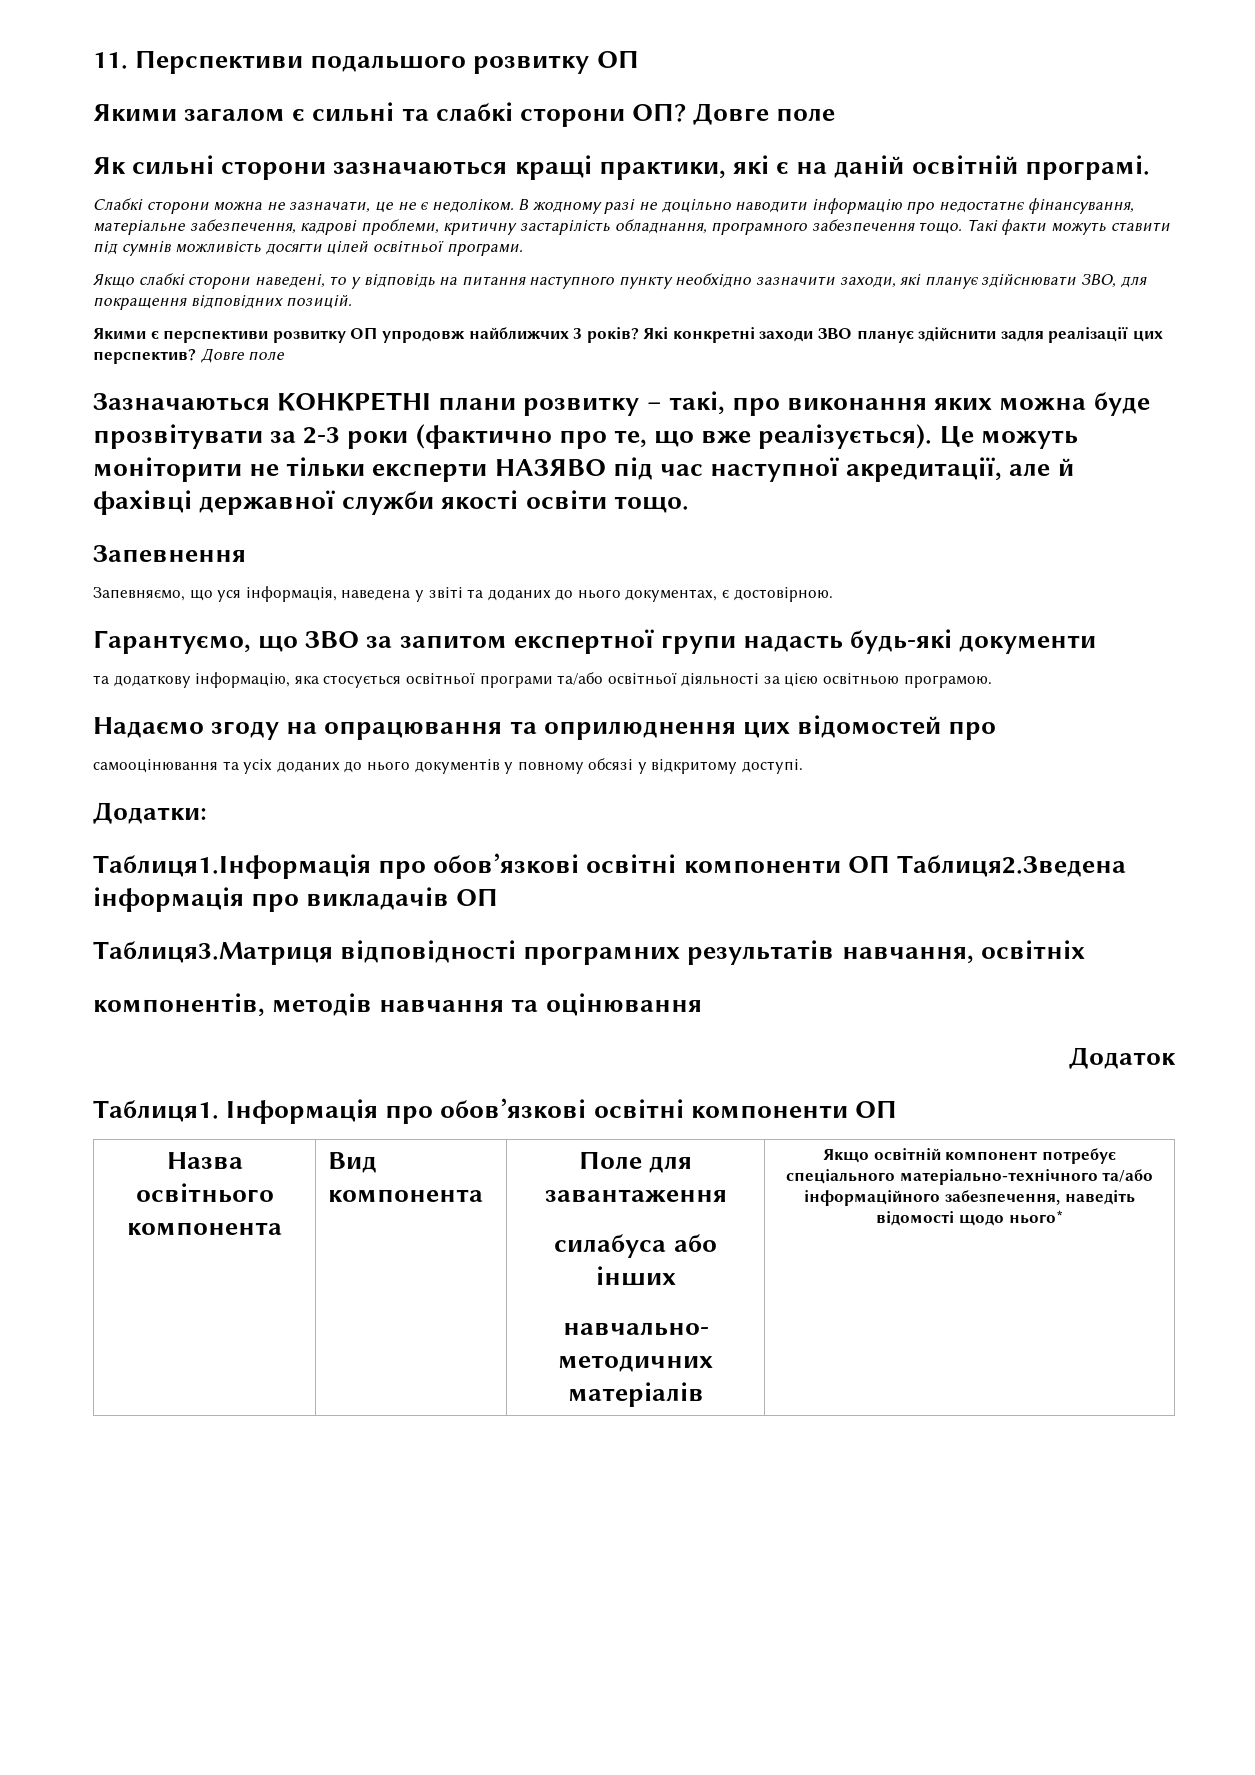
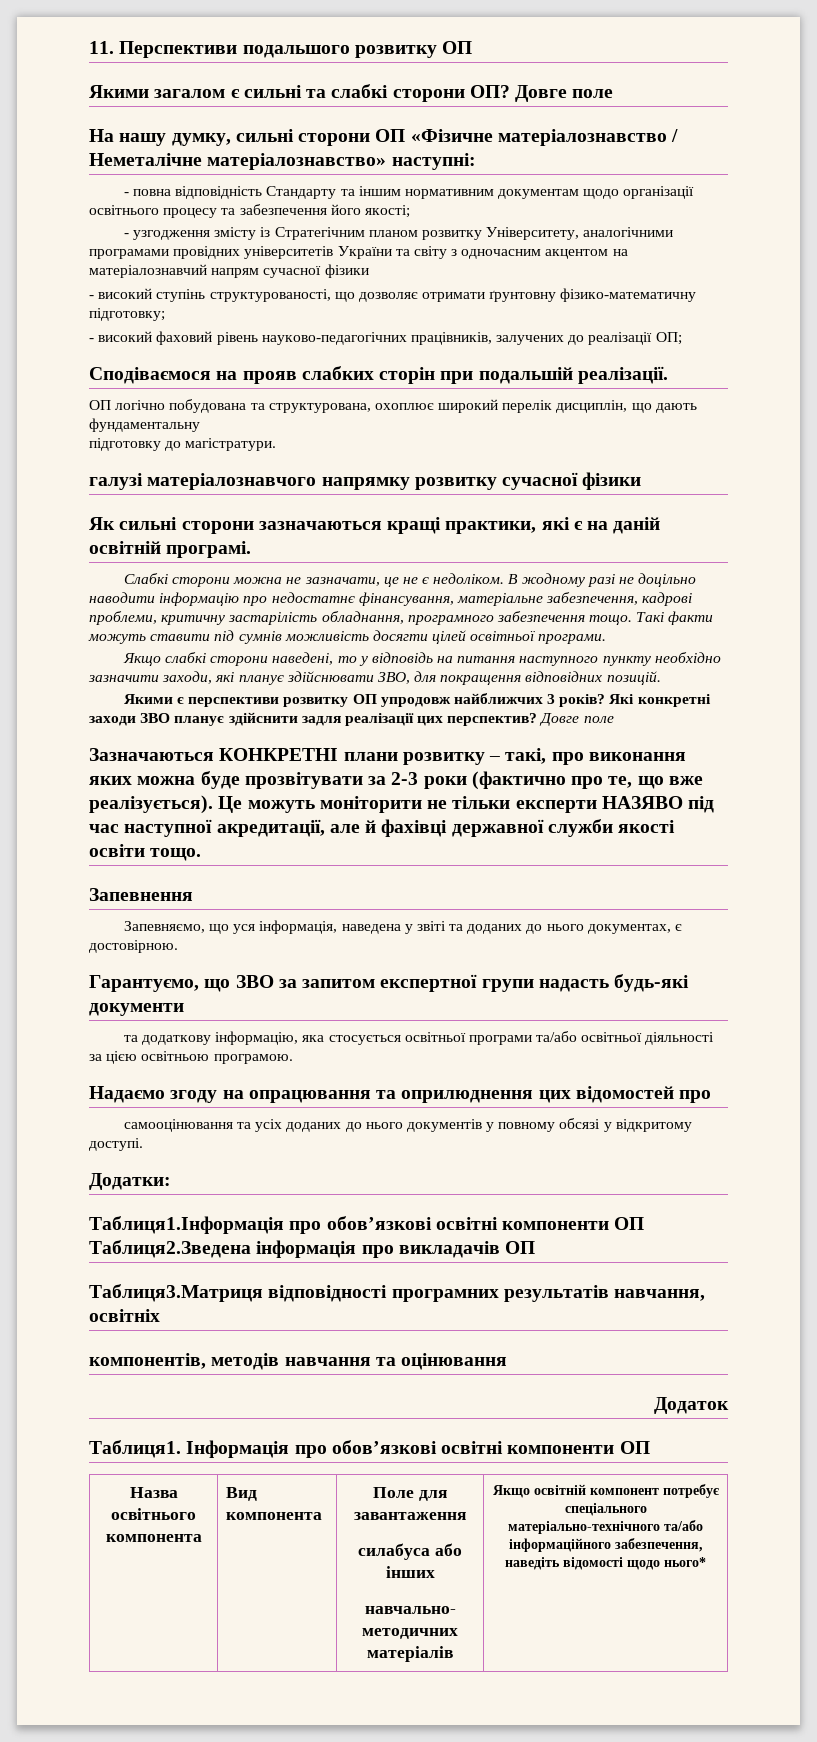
(836, 114) none -> [89,129,679,146] [89,153,476,170] [123,186,695,199] [89,204,410,218] [123,227,674,240] [89,246,628,259] [89,264,369,278] [89,288,697,302] [89,308,165,321] [89,331,682,345] [89,366,668,384] [89,399,697,413] [89,418,200,432] [89,438,277,451] [89,472,642,490] // На нашу думку, сильні сторони ОП «Фізичне матеріалознавство / Неметалічне матеріалознавство» наступні: // - повна відповідність Стандарту та іншим нормативним документам щодо організації освітнього процесу та забезпечення його якості; // - узгодження змісту із Стратегічним планом розвитку Університету, аналогічними програмами провідних університетів України та світу з одночасним акцентом на матеріалознавчий напрям сучасної фізики // - високий ступінь структурованості, що дозволяє отримати ґрунтовну фізико-математичну підготовку; // - високий фаховий рівень науково-педагогічних працівників, залучених до реалізації ОП; // Сподіваємося на прояв слабких сторін при подальшій реалізації. // ОП логічно побудована та структурована, охоплює широкий перелік дисциплін, що дають фундаментальну // підготовку до магістратури. // галузі матеріалознавчого напрямку розвитку сучасної фізики

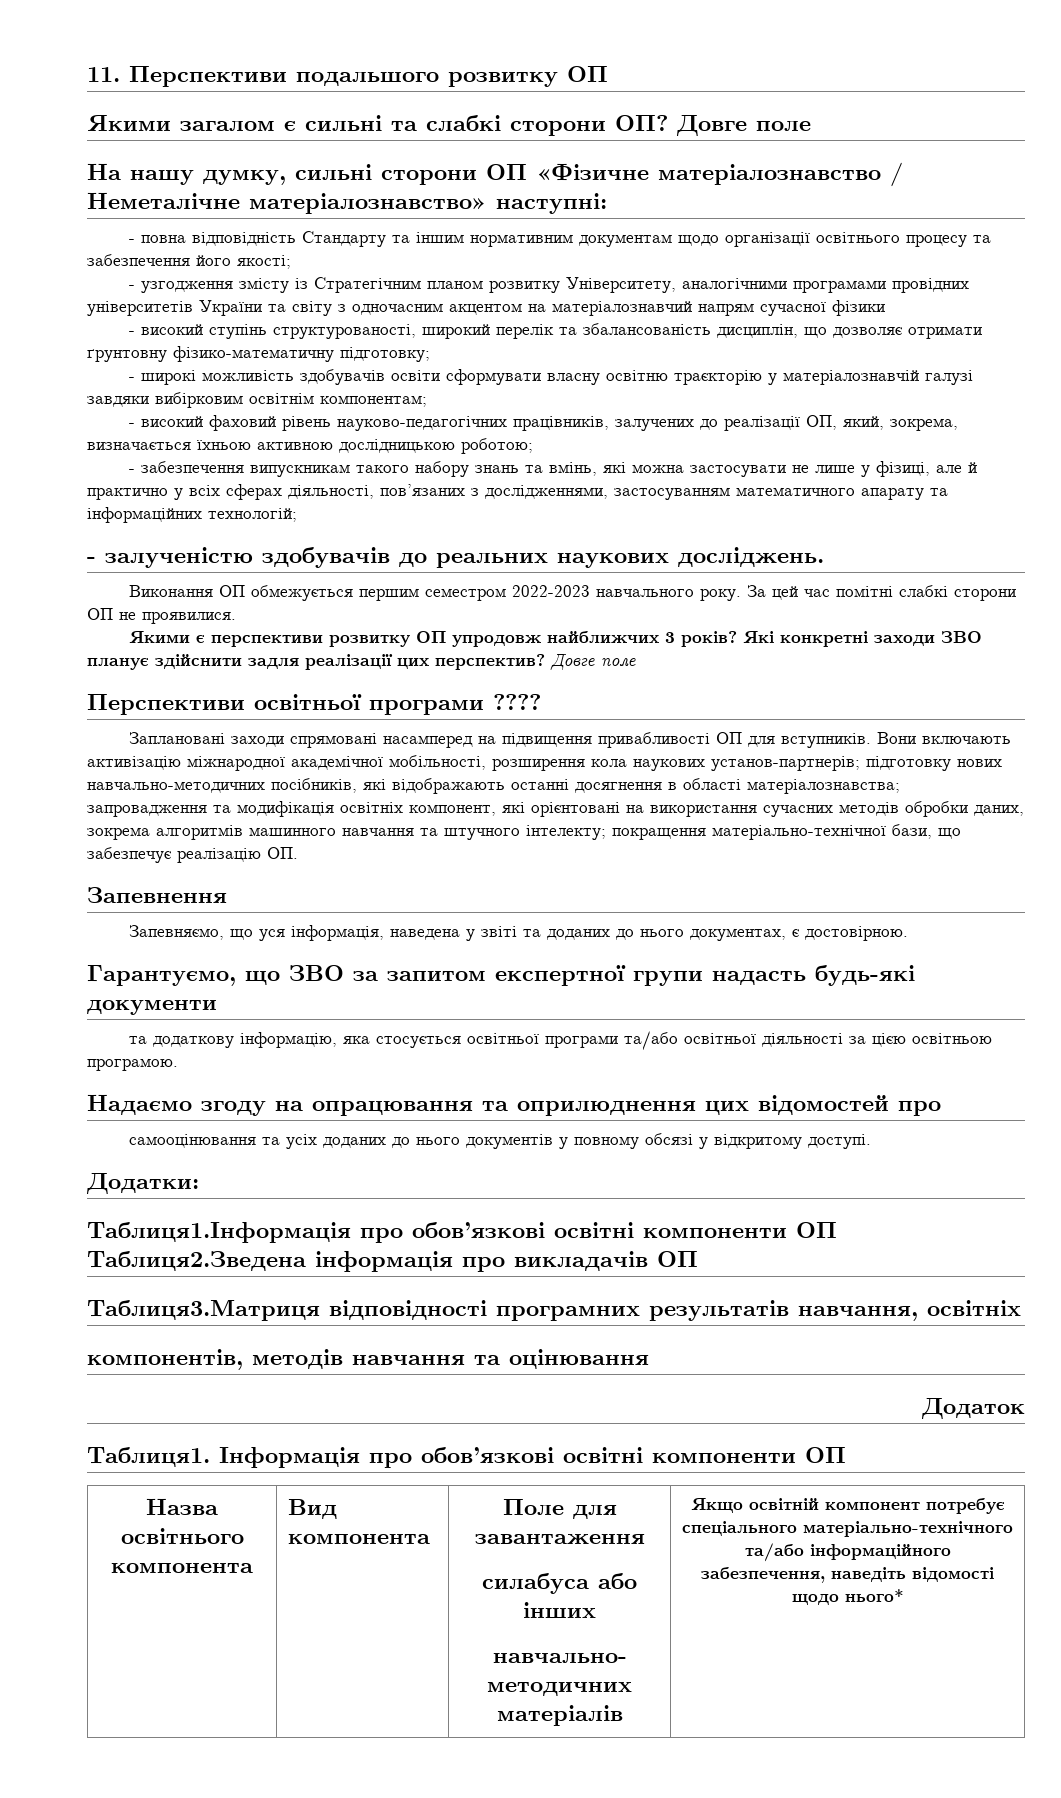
(331, 295) none -> [422,323,799,339] широкий перелік та збалансованість дисциплін,
(165, 314) none -> [129,369,974,385] [87,392,427,408] // - широкі можливість здобувачів освіти сформувати власну освітню траєкторію у матеріалознавчій галузі завдяки вибірковим освітнім компонентам;
[655,332,682,345] [89,366,668,384] [89,399,697,413] [89,418,200,432] [89,438,277,451] [89,472,642,490] [89,517,661,534] [89,541,252,558] [123,573,697,587] [89,592,693,606] [89,611,714,625] [88,630,607,644] [122,652,721,666] [88,671,661,685] ОП; // Сподіваємося на прояв слабких сторін при подальшій реалізації. // ОП логічно побудована та структурована, охоплює широкий перелік дисциплін, що дають фундаментальну // підготовку до магістратури. // галузі матеріалознавчого напрямку розвитку сучасної фізики // Як сильні сторони зазначаються кращі практики, які є на даній освітній програмі. // Слабкі сторони можна не зазначати, це не є недоліком. В жодному разі не доцільно наводити інформацію про недостатнє фінансування, матеріальне забезпечення, кадрові проблеми, критичну застарілість обладнання, програмного забезпечення тощо. Такі факти можуть ставити під сумнів можливість досягти цілей освітньої програми. // Якщо слабкі сторони наведені, то у відповідь на питання наступного пункту необхідно зазначити заходи, які планує здійснювати ЗВО, для покращення відповідних позицій. -> [806,415,959,431] [87,438,533,454] [129,461,978,477] [87,484,948,500] [87,507,297,523] [87,547,824,568] [129,585,1017,601] [87,608,236,624] ОП, який, зокрема, визначається їхньою активною дослідницькою роботою; // - забезпечення випускникам такого набору знань та вмінь, які можна застосувати не лише у фізиці, але й практично у всіх сферах діяльності, пов’язаних з дослідженнями, застосуванням математичного апарату та інформаційних технологій; // - залученістю здобувачів до реальних наукових досліджень. // Виконання ОП обмежується першим семестром 2022-2023 навчального року. За цей час помітні слабкі сторони ОП не проявилися.
[89,748,686,765] [89,771,703,790] [89,795,715,814] [89,819,676,837] [89,844,202,861] Зазначаються КОНКРЕТНІ плани розвитку – такі, про виконання яких можна буде прозвітувати за 2-3 роки (фактично про те, що вже реалізується). Це можуть моніторити не тільки експерти НАЗЯВО під час наступної акредитації, але й фахівці державної служби якості освіти тощо. -> [87,694,541,715] [129,732,1012,748] [87,755,1002,771] [87,778,900,794] [87,801,1024,817] [87,824,961,840] [87,847,298,863] Перспективи освітньої програми ???? // Заплановані заходи спрямовані насамперед на підвищення привабливості ОП для вступників. Вони включають активізацію міжнародної академічної мобільності, розширення кола наукових установ-партнерів; підготовку нових навчально-методичних посібників, які відображають останні досягнення в області матеріалознавства; запровадження та модифікація освітніх компонент, які орієнтовані на використання сучасних методів обробки даних, зокрема алгоритмів машинного навчання та штучного інтелекту; покращення матеріально-технічної бази, що забезпечує реалізацію ОП.

